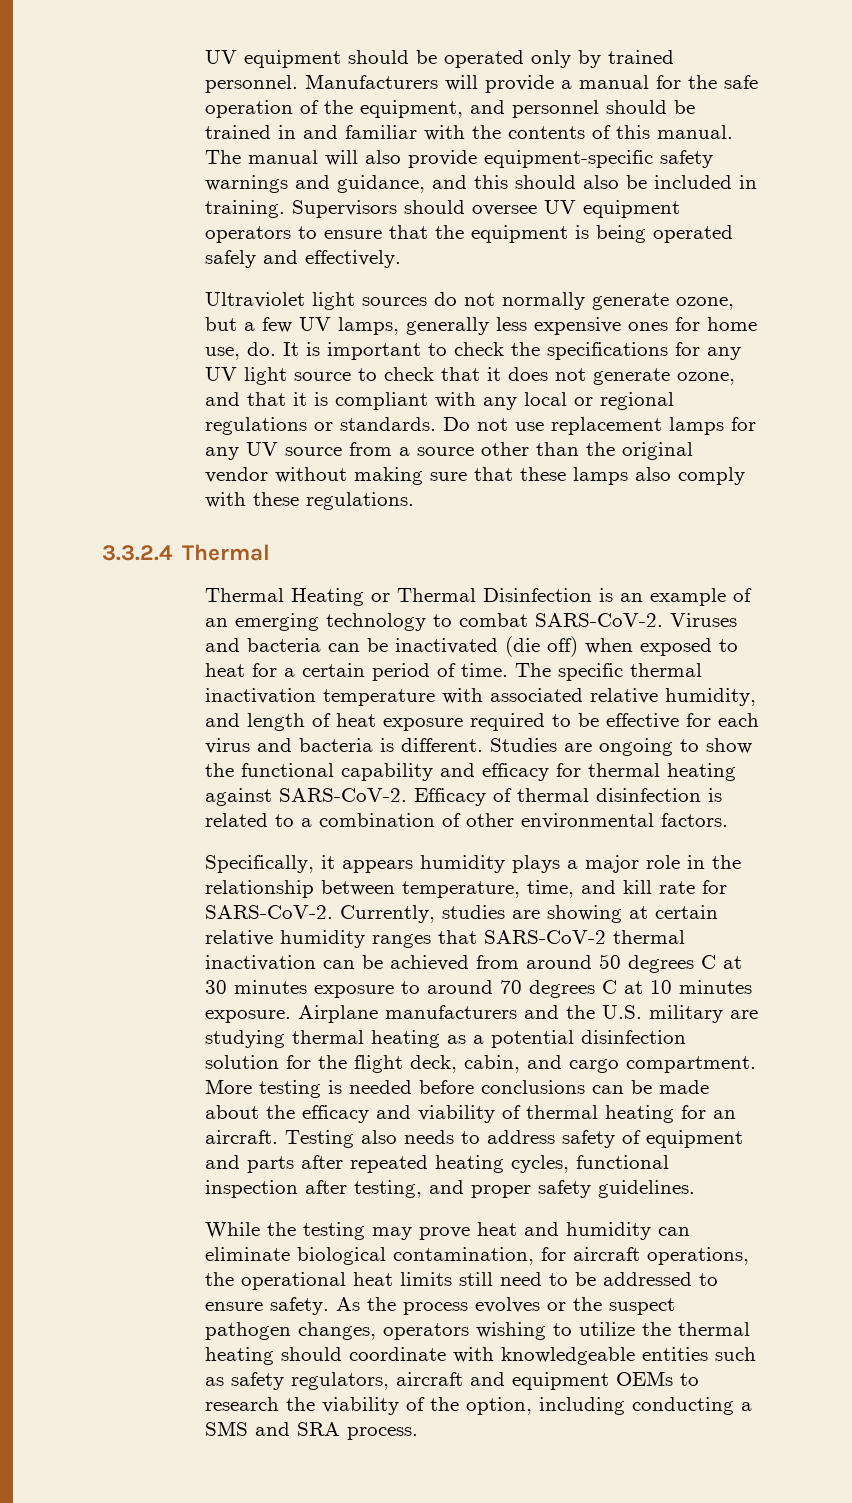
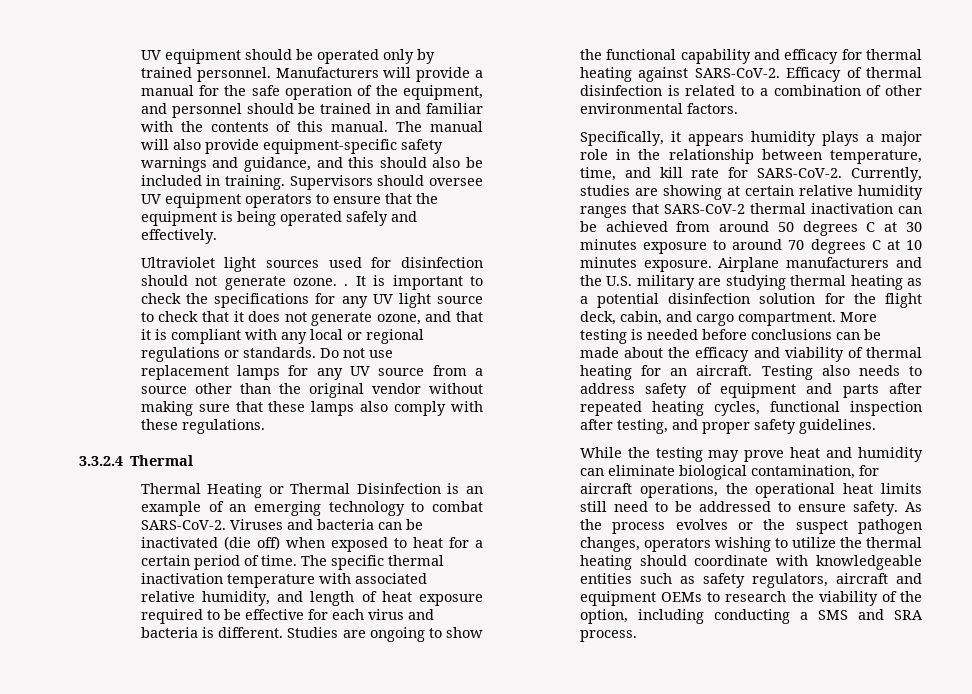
[434,292,735,310] [205,317,758,335] [205,342,277,360] do not normally generate ozone, but a few UV lamps, generally less expensive ones for home use, do. -> [328,257,483,268] [140,275,349,290] used for disinfection should not generate ozone. .

